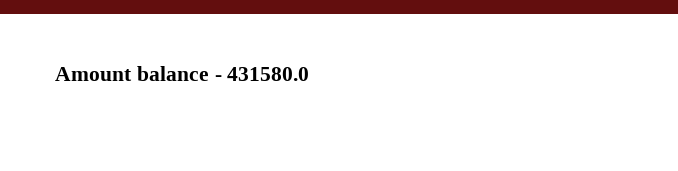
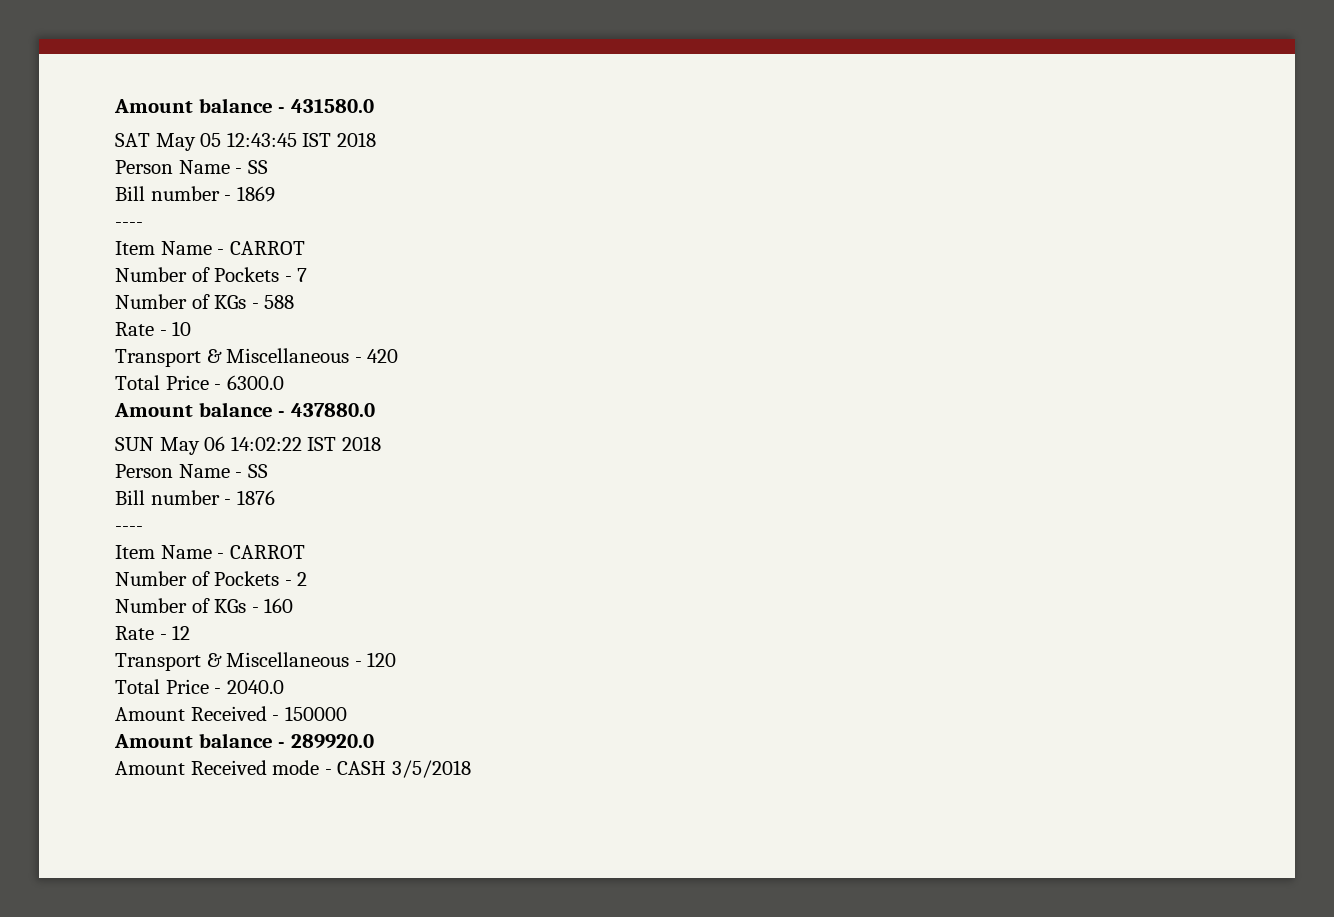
(310, 74) none -> [115,132,376,151] [115,160,268,174] [115,186,275,202] [115,222,143,228] [115,241,305,255] [115,267,308,282] [115,294,295,309] [115,321,192,336] [115,348,399,367] [115,375,284,390] [114,402,375,417] [115,436,381,455] [115,464,268,478] [115,490,275,505] [115,526,143,532] [115,545,305,559] [115,571,308,586] [115,598,294,613] [115,625,191,640] [115,652,397,671] [115,679,284,694] [115,706,347,721] [114,733,374,749] [115,760,471,778] // SAT May 05 12:43:45 IST 2018 // Person Name - SS // Bill number - 1869 // ---- // Item Name - CARROT // Number of Pockets - 7 // Number of KGs - 588 // Rate - 10 // Transport & Miscellaneous - 420 // Total Price - 6300.0 // Amount balance - 437880.0 // SUN May 06 14:02:22 IST 2018 // Person Name - SS // Bill number - 1876 // ---- // Item Name - CARROT // Number of Pockets - 2 // Number of KGs - 160 // Rate - 12 // Transport & Miscellaneous - 120 // Total Price - 2040.0 // Amount Received - 150000 // Amount balance - 289920.0 // Amount Received mode - CASH 3/5/2018

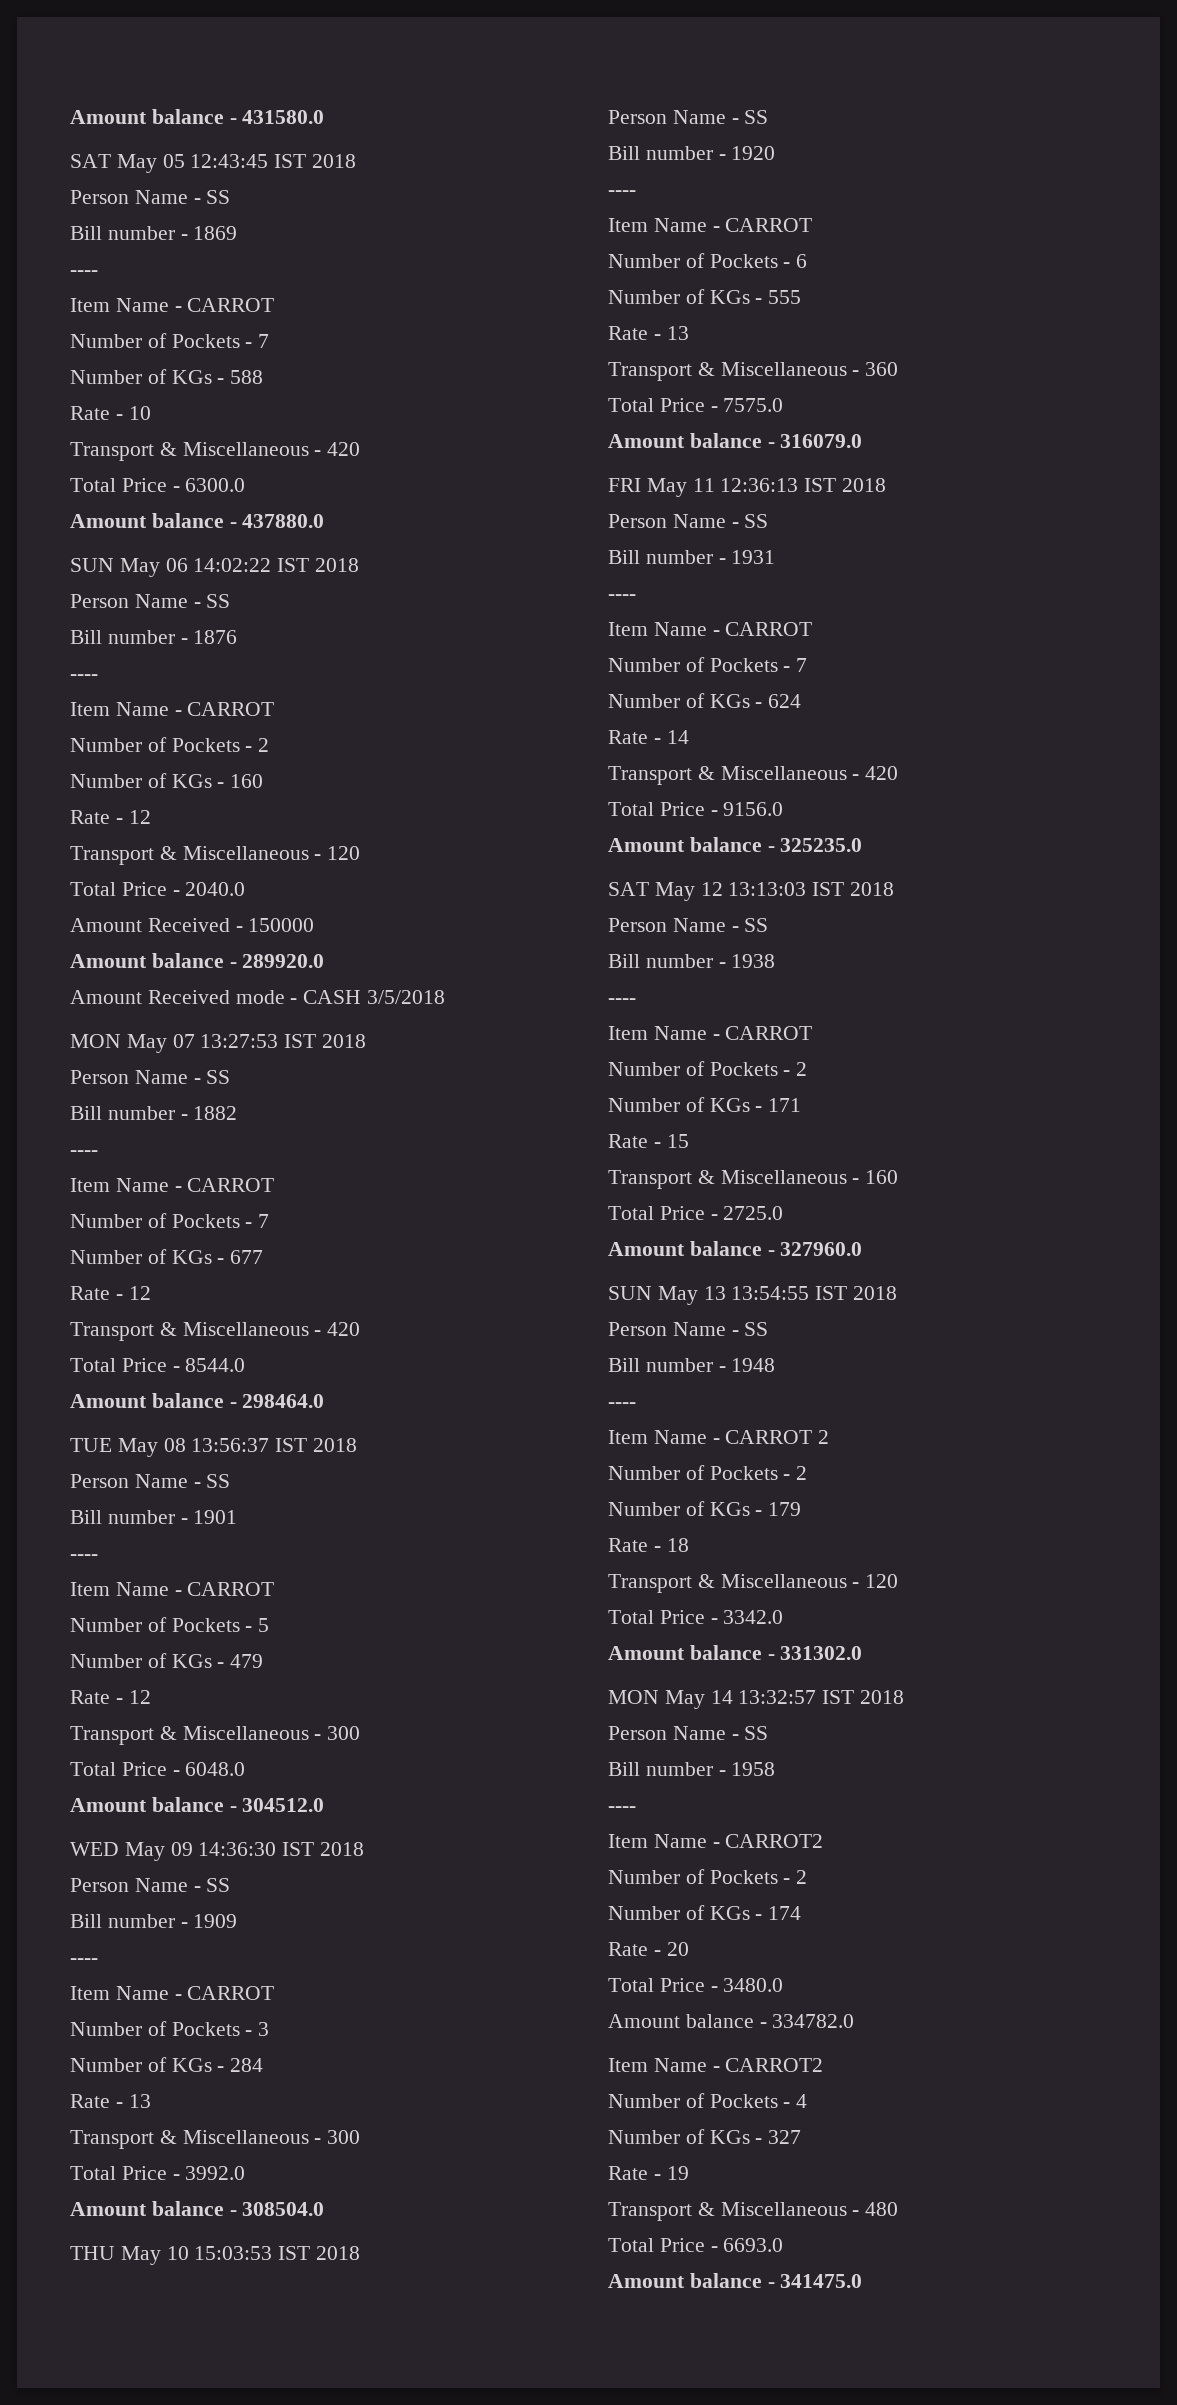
(471, 769) none -> [70,1034,367,1053] [70,1070,231,1084] [70,1106,238,1120] [70,1150,98,1156] [70,1178,275,1192] [70,1213,270,1228] [70,1249,264,1264] [70,1286,151,1300] [70,1322,361,1341] [70,1358,246,1372] [70,1393,325,1408] [70,1438,358,1457] [70,1474,231,1488] [70,1510,238,1524] [70,1554,98,1560] [70,1582,275,1596] [70,1617,270,1632] [70,1653,264,1668] [70,1690,151,1704] [70,1726,361,1745] [70,1762,246,1776] [70,1797,325,1812] [70,1842,365,1861] [70,1878,231,1892] [70,1914,238,1928] [70,1958,98,1964] [70,1986,275,2000] [70,2021,270,2036] [70,2057,264,2072] [70,2094,151,2108] [70,2130,361,2149] [70,2166,246,2180] [70,2201,325,2216] [70,2246,361,2265] [608,110,769,124] [608,146,776,160] [608,190,636,196] [608,218,813,232] [608,253,808,268] [608,289,802,304] [608,326,689,340] [608,362,899,381] [608,398,784,412] [608,433,863,448] [608,478,887,497] [608,514,769,528] [608,550,776,564] [608,594,636,600] [608,622,813,636] [608,657,808,672] [608,693,802,708] [608,730,689,744] [608,766,899,785] [608,802,784,816] [608,837,863,852] [608,882,895,901] [608,918,769,932] [608,954,776,968] [608,998,636,1004] [608,1026,813,1040] [608,1061,808,1076] [608,1097,802,1112] [608,1134,689,1148] [608,1170,899,1189] [608,1206,784,1220] [608,1241,863,1256] [608,1286,898,1305] [608,1322,769,1336] [608,1358,776,1372] [608,1402,636,1408] [608,1430,830,1444] [608,1465,808,1480] [608,1501,802,1516] [608,1538,689,1552] [608,1574,899,1593] [608,1610,784,1624] [608,1645,863,1660] [608,1690,905,1709] [608,1726,769,1740] [608,1762,776,1776] [608,1806,636,1812] [608,1834,824,1848] [608,1869,808,1884] [608,1905,802,1920] [608,1942,689,1956] [608,1978,784,1992] [608,2014,855,2028] [608,2058,824,2072] [608,2093,808,2108] [608,2129,802,2144] [608,2166,689,2180] [608,2202,899,2221] [608,2238,784,2252] [608,2273,863,2288] // MON May 07 13:27:53 IST 2018 // Person Name - SS // Bill number - 1882 // ---- // Item Name - CARROT // Number of Pockets - 7 // Number of KGs - 677 // Rate - 12 // Transport & Miscellaneous - 420 // Total Price - 8544.0 // Amount balance - 298464.0 // TUE May 08 13:56:37 IST 2018 // Person Name - SS // Bill number - 1901 // ---- // Item Name - CARROT // Number of Pockets - 5 // Number of KGs - 479 // Rate - 12 // Transport & Miscellaneous - 300 // Total Price - 6048.0 // Amount balance - 304512.0 // WED May 09 14:36:30 IST 2018 // Person Name - SS // Bill number - 1909 // ---- // Item Name - CARROT // Number of Pockets - 3 // Number of KGs - 284 // Rate - 13 // Transport & Miscellaneous - 300 // Total Price - 3992.0 // Amount balance - 308504.0 // THU May 10 15:03:53 IST 2018 // Person Name - SS // Bill number - 1920 // ---- // Item Name - CARROT // Number of Pockets - 6 // Number of KGs - 555 // Rate - 13 // Transport & Miscellaneous - 360 // Total Price - 7575.0 // Amount balance - 316079.0 // FRI May 11 12:36:13 IST 2018 // Person Name - SS // Bill number - 1931 // ---- // Item Name - CARROT // Number of Pockets - 7 // Number of KGs - 624 // Rate - 14 // Transport & Miscellaneous - 420 // Total Price - 9156.0 // Amount balance - 325235.0 // SAT May 12 13:13:03 IST 2018 // Person Name - SS // Bill number - 1938 // ---- // Item Name - CARROT // Number of Pockets - 2 // Number of KGs - 171 // Rate - 15 // Transport & Miscellaneous - 160 // Total Price - 2725.0 // Amount balance - 327960.0 // SUN May 13 13:54:55 IST 2018 // Person Name - SS // Bill number - 1948 // ---- // Item Name - CARROT 2 // Number of Pockets - 2 // Number of KGs - 179 // Rate - 18 // Transport & Miscellaneous - 120 // Total Price - 3342.0 // Amount balance - 331302.0 // MON May 14 13:32:57 IST 2018 // Person Name - SS // Bill number - 1958 // ---- // Item Name - CARROT2 // Number of Pockets - 2 // Number of KGs - 174 // Rate - 20 // Total Price - 3480.0 // Amount balance - 334782.0 // Item Name - CARROT2 // Number of Pockets - 4 // Number of KGs - 327 // Rate - 19 // Transport & Miscellaneous - 480 // Total Price - 6693.0 // Amount balance - 341475.0

